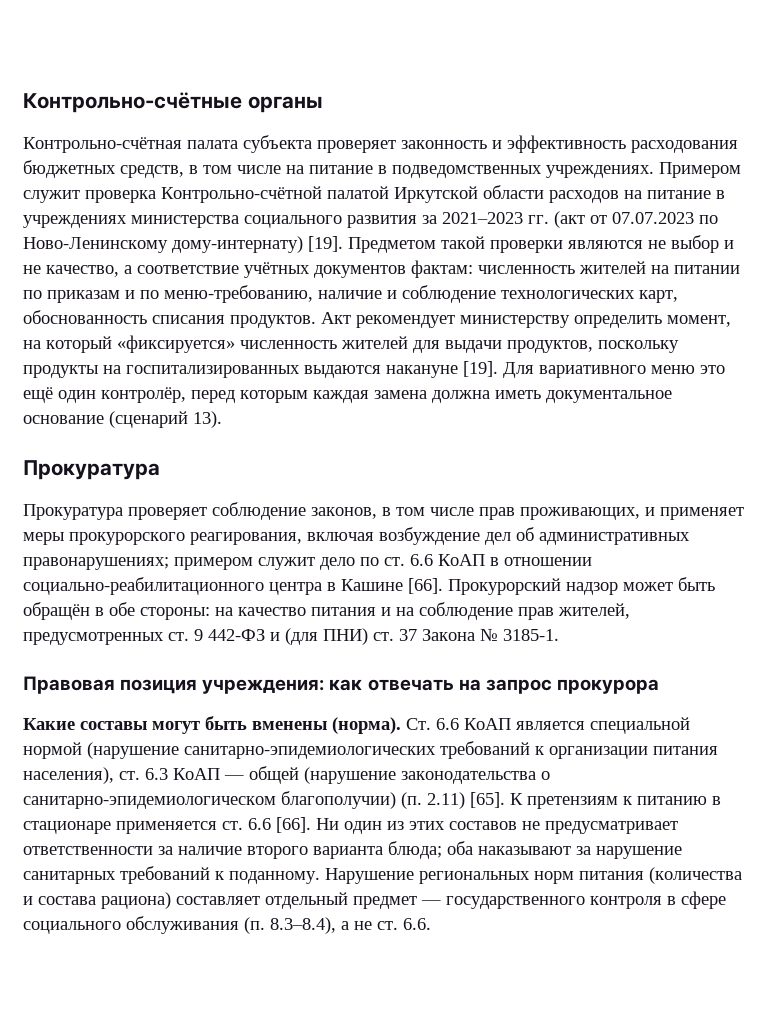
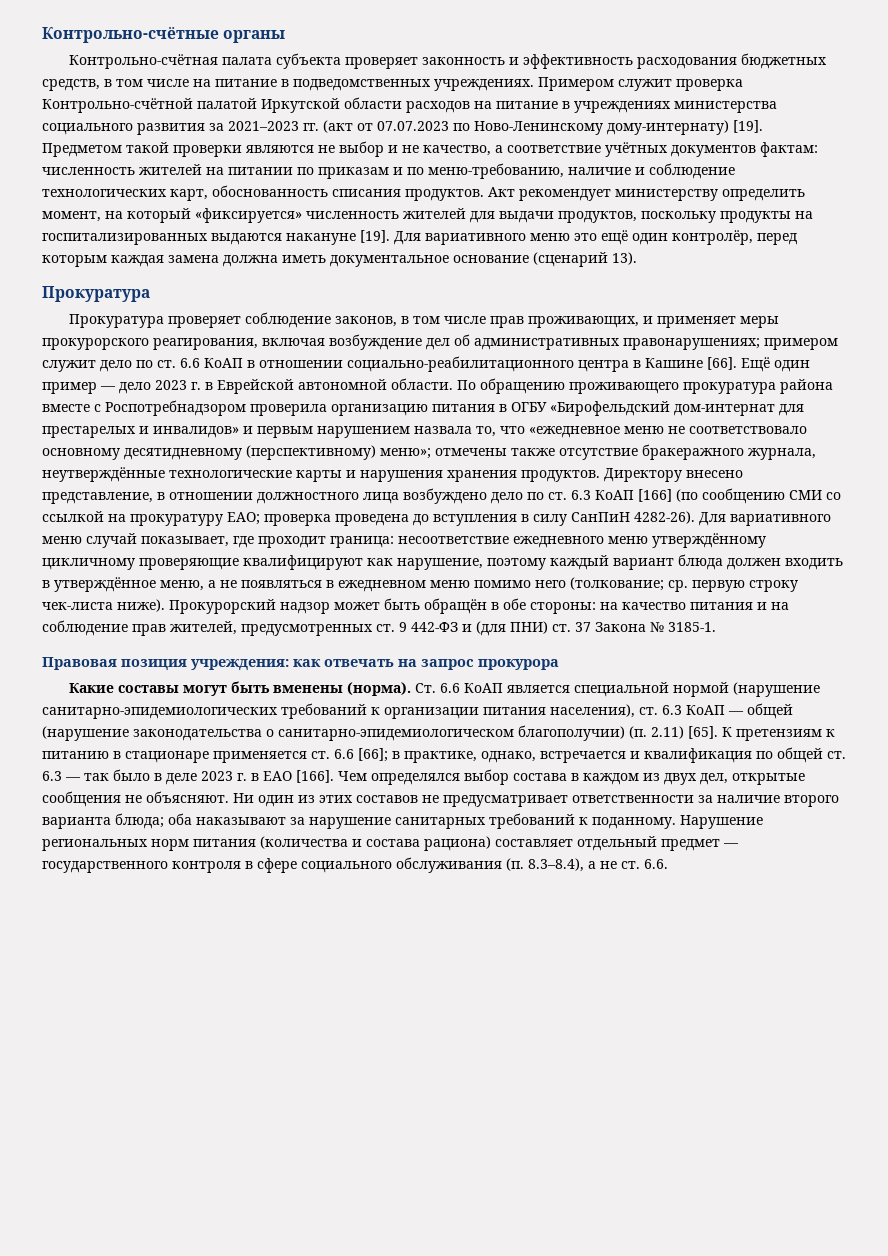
(443, 586) none -> [741,357,810,372] [42,378,833,394] [42,400,804,416] [42,426,807,438] [42,444,816,460] [42,467,743,482] [42,488,841,504] [42,511,831,526] [42,533,766,548] [42,554,843,570] [42,577,798,592] [42,599,165,612] Ещё один пример — дело 2023 г. в Еврейской автономной области. По обращению проживающего прокуратура района вместе с Роспотребнадзором проверила организацию питания в ОГБУ «Бирофельдский дом-интернат для престарелых и инвалидов» и первым нарушением назвала то, что «ежедневное меню не соответствовало основному десятидневному (перспективному) меню»; отмечены также отсутствие бракеражного журнала, неутверждённые технологические карты и нарушения хранения продуктов. Директору внесено представление, в отношении должностного лица возбуждено дело по ст. 6.3 КоАП [166] (по сообщению СМИ со ссылкой на прокуратуру ЕАО; проверка проведена до вступления в силу СанПиН 4282-26). Для вариативного меню случай показывает, где проходит граница: несоответствие ежедневного меню утверждённому цикличному проверяющие квалифицируют как нарушение, поэтому каждый вариант блюда должен входить в утверждённое меню, а не появляться в ежедневном меню помимо него (толкование; ср. первую строку чек-листа ниже).
[276,817,311,833] [66]. -> [358,747,846,763] [42,769,805,785] [42,791,229,807] [66]; в практике, однако, встречается и квалификация по общей ст. 6.3 — так было в деле 2023 г. в ЕАО [166]. Чем определялся выбор состава в каждом из двух дел, открытые сообщения не объясняют.

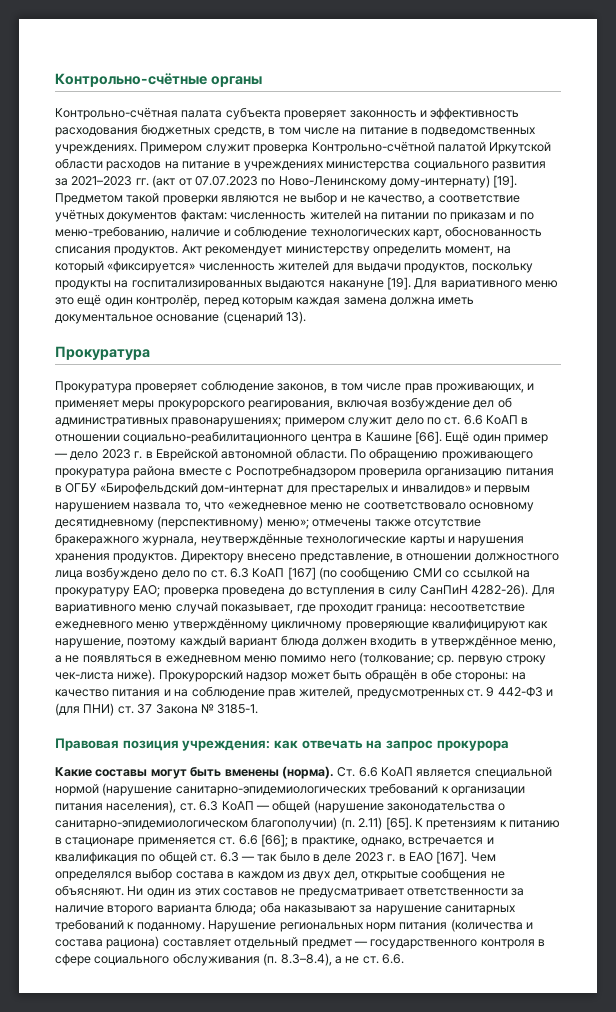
[638,489,672,502] [166] -> [287,567,316,580] [167]
[296,770,334,783] [166]. -> [436,851,468,864] [167].

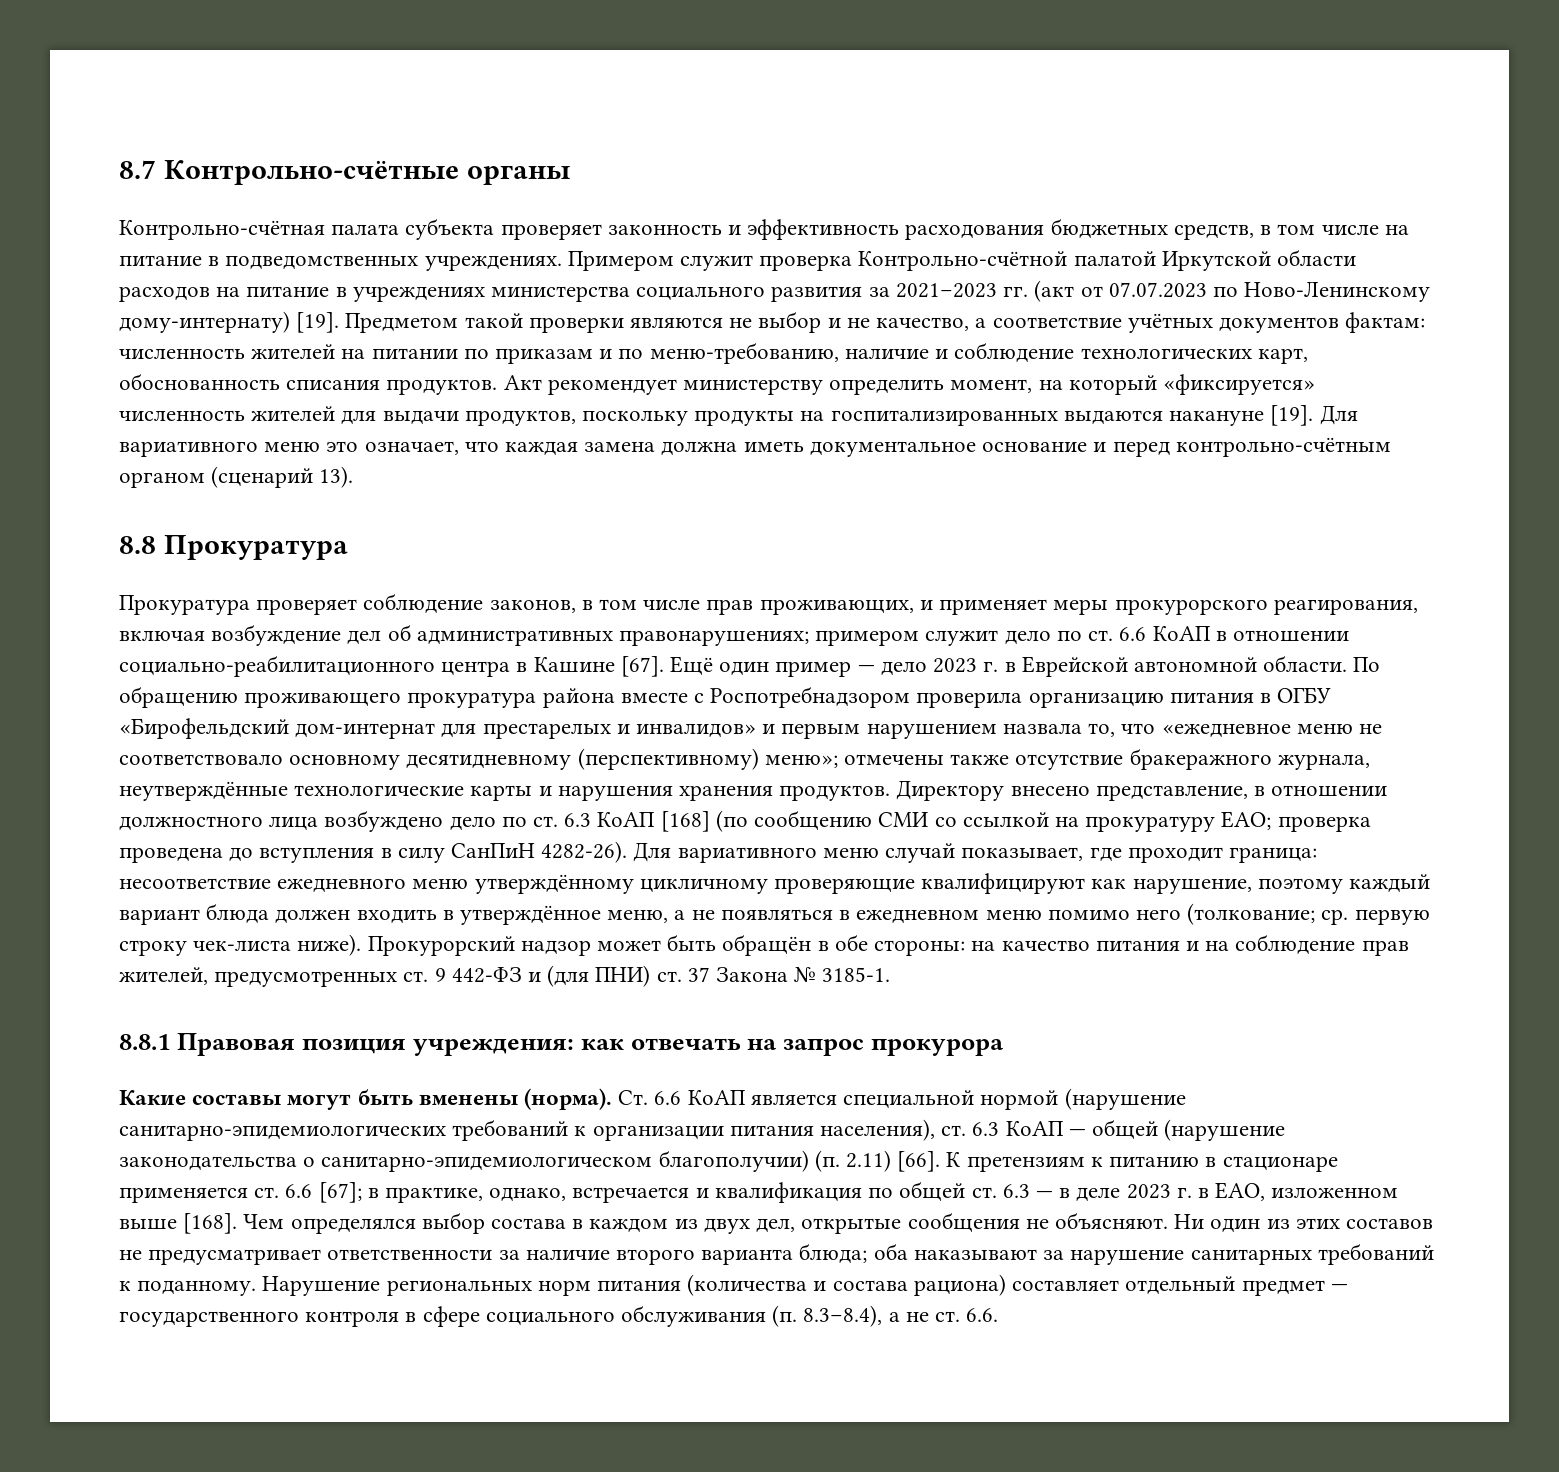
(55, 80) none -> [119,160,156,179] 8.7
[77,294,293,307] ещё один контролёр, перед которым -> [364,441,499,455] означает, что
(220, 318) none -> [1093,437,1391,457] [119,472,205,488] и перед контрольно-счётным органом
(307, 317) none -> [119,536,156,554] 8.8
[414,431,442,444] [66]. -> [620,656,664,677] [67].
[287,567,316,580] [167] -> [660,811,710,832] [168]
(259, 709) none -> [119,1034,170,1050] 8.8.1
[385,817,412,830] [65]. -> [897,1151,941,1172] [66].
[260,834,288,847] [66]; -> [318,1182,362,1203] [67];
[257,851,310,862] так было -> (1053, 1194) none
[408,851,468,864] ЕАО [167]. -> [1215,1182,1399,1201] [119,1213,238,1234] ЕАО, изложенном выше [168].

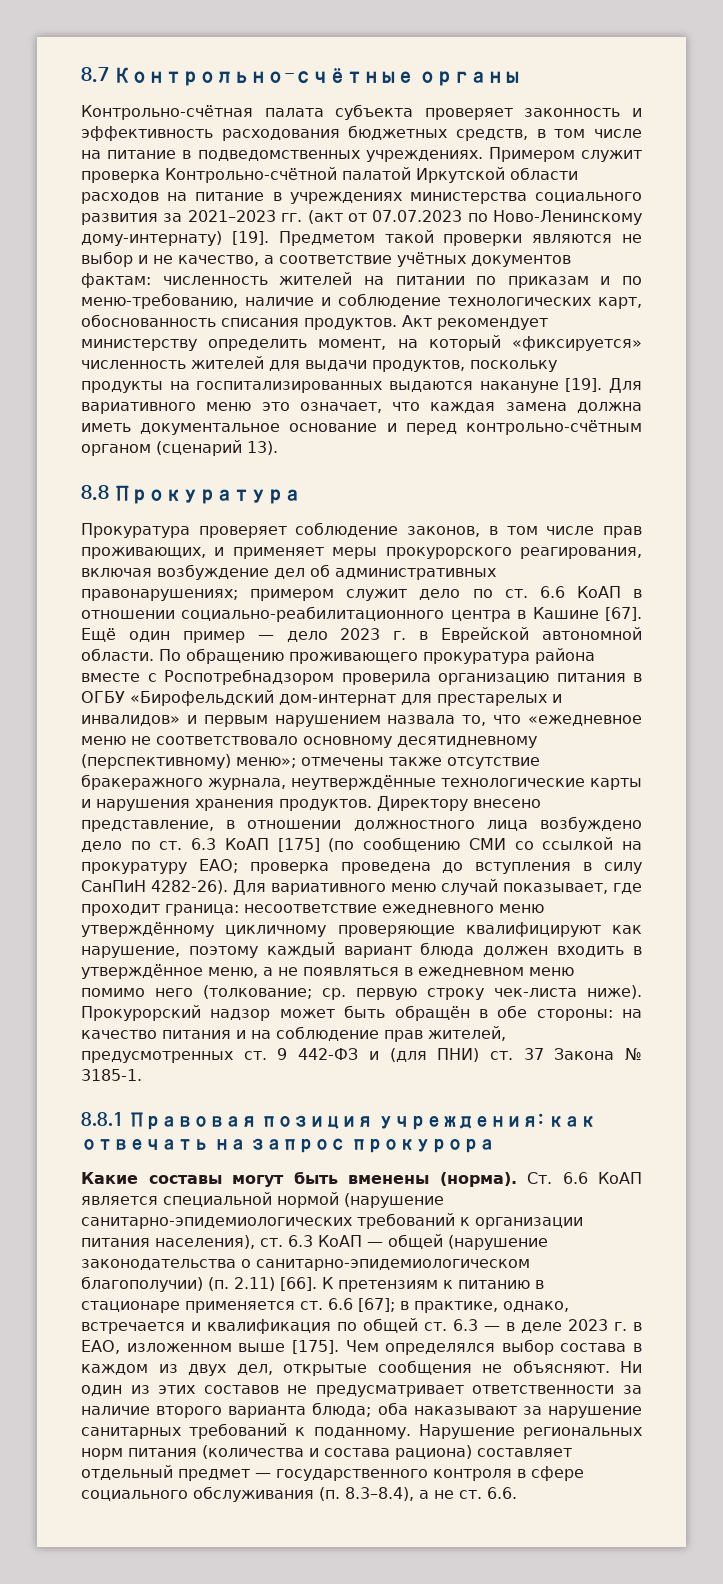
[660,811,710,832] [168] -> [277,838,320,852] [175]
[183,1213,238,1234] [168]. -> [291,1340,339,1354] [175].

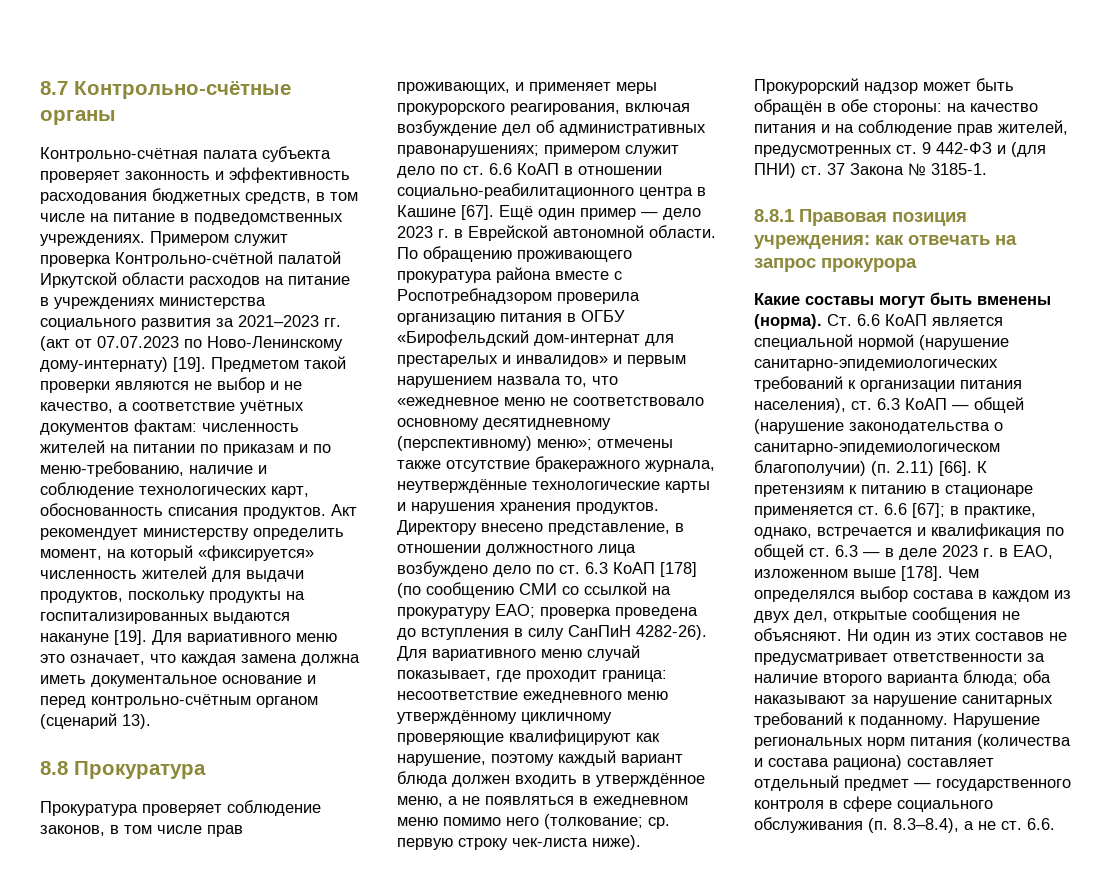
[277,838,320,852] [175] -> [660,562,697,577] [178]
[291,1340,339,1354] [175]. -> [901,566,943,581] [178].

